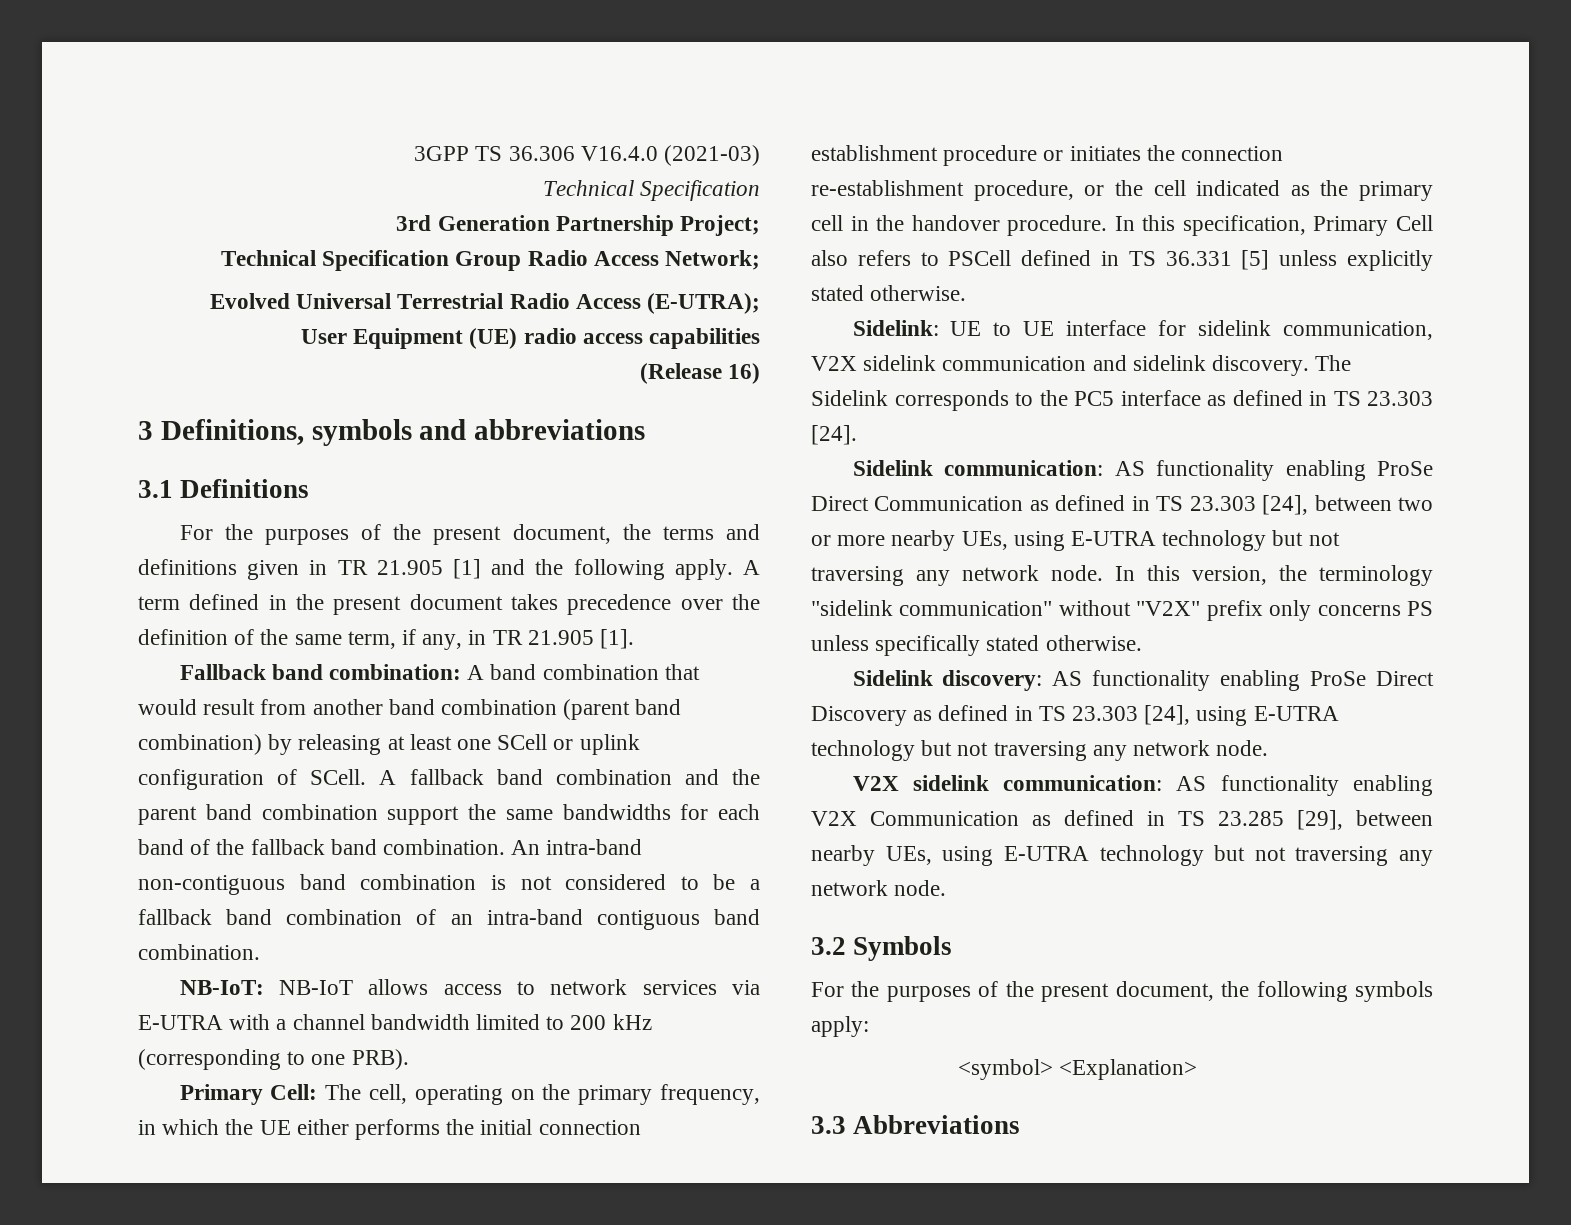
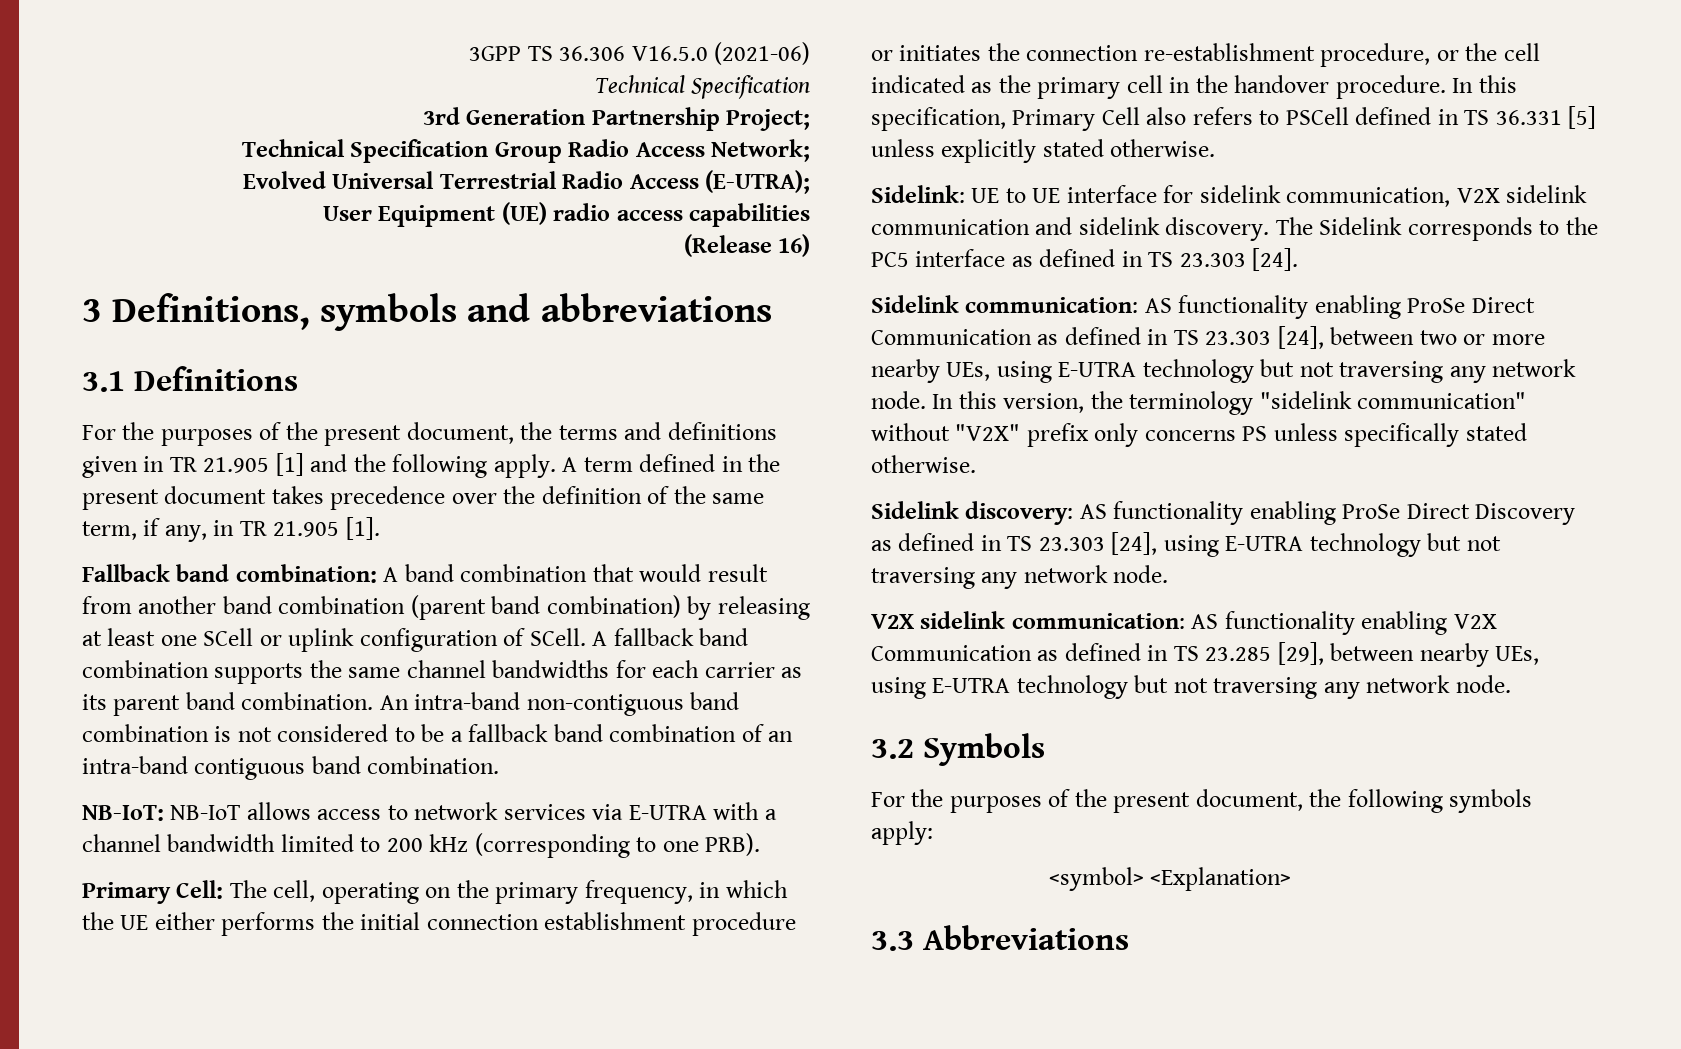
[580,145,760,166] V16.4.0 (2021-03) -> [631,42,810,65] V16.5.0 (2021-06)
[684,769,760,785] [138,804,553,825] and the parent band combination support the same -> [214,660,486,684] supports the same channel
[138,839,325,855] band of the fallback -> [704,662,803,678] [82,694,181,716] carrier as its parent

